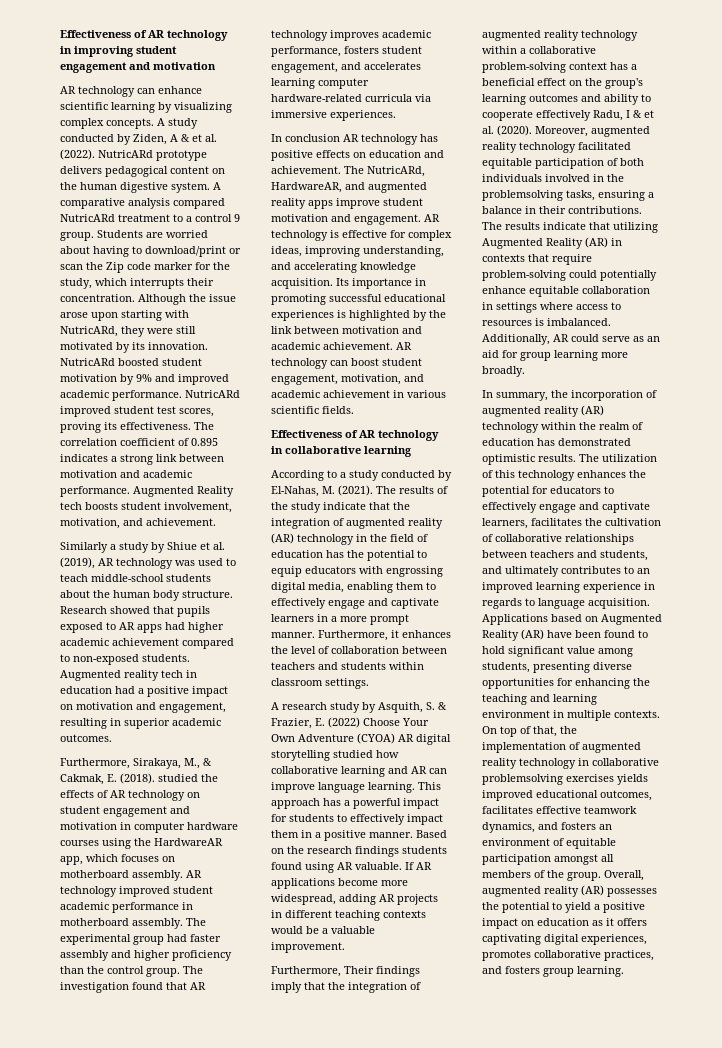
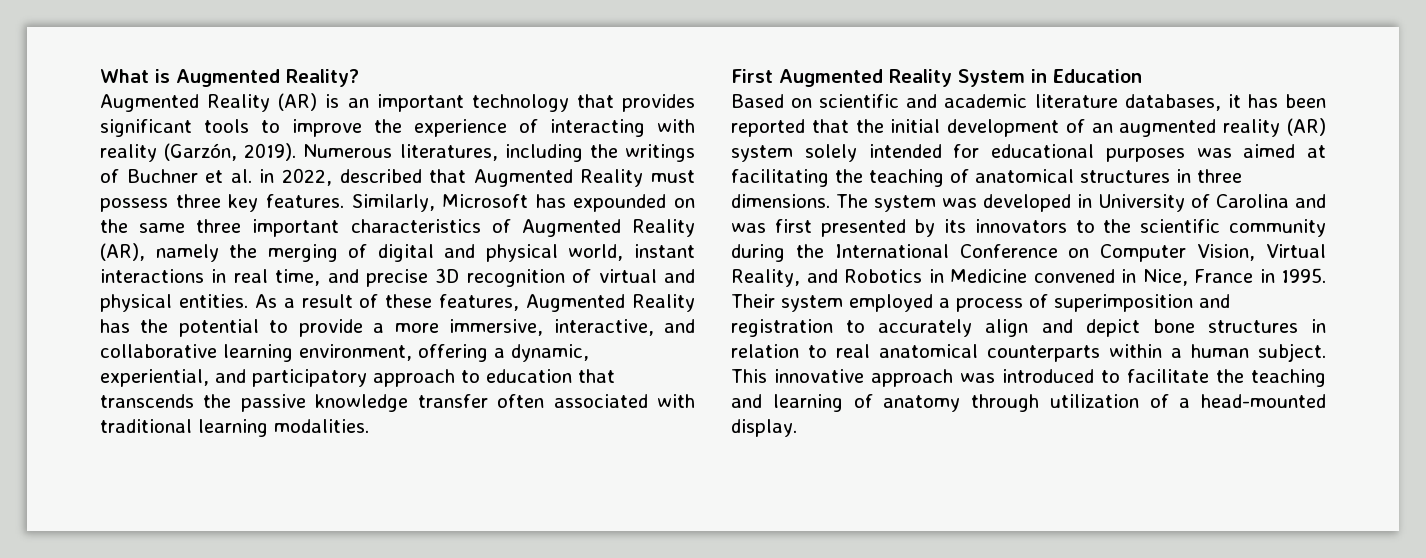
[60,30,228,41] [60,46,177,57] [60,62,216,73] [60,86,202,97] [60,102,232,113] [60,118,198,129] [60,134,217,145] [60,149,207,161] [60,166,225,177] [60,182,221,193] [60,198,225,209] [60,214,240,222] [60,230,208,241] [60,246,241,257] [60,262,230,273] [60,278,214,289] [60,294,236,305] [60,310,189,321] [60,326,196,337] [60,342,208,353] [60,358,202,366] [60,374,229,385] [60,390,240,401] [60,406,214,417] [60,422,214,433] [60,438,218,446] [60,454,224,465] [60,470,192,478] [60,486,234,497] [60,502,232,513] [60,518,216,529] [60,542,225,553] [60,557,236,569] [60,574,211,582] [60,590,233,601] [60,606,210,617] [60,622,224,633] [60,638,234,649] [60,654,190,665] [60,670,197,681] [60,686,228,697] [60,702,226,713] [60,718,221,729] [60,734,112,742] [60,758,212,769] [60,773,218,785] [60,790,200,801] [60,806,190,817] [60,822,238,833] [60,838,223,849] [60,854,175,865] [60,870,202,881] [60,886,213,897] [60,902,193,913] [60,918,206,929] [60,934,221,945] [60,950,232,961] [60,966,203,977] [60,982,206,993] [271,30,431,41] [271,46,422,57] [271,62,421,73] [271,78,369,89] [271,94,431,102] [271,110,396,121] [271,134,438,145] [271,150,444,161] [271,166,425,177] [271,182,427,193] [271,198,423,209] [271,214,440,225] [271,230,452,241] [271,246,444,257] [271,262,416,273] [271,278,426,289] [271,294,446,305] [271,310,446,321] [271,326,422,334] [271,342,412,350] [271,358,422,369] [271,374,424,385] [271,390,446,398] [271,406,354,414] [271,430,439,441] [271,446,412,457] [271,470,452,481] [271,485,448,497] [271,502,410,513] [271,518,443,529] [271,533,428,545] [271,550,427,561] [271,566,443,577] [271,582,436,593] [271,598,439,609] [271,614,409,625] [271,630,451,641] [271,646,447,654] [271,662,424,670] [271,678,369,689] [271,702,447,713] [271,717,429,729] [271,733,451,745] [271,750,399,761] [271,766,447,777] [271,782,441,793] [271,798,439,809] [271,814,443,825] [271,830,447,841] [271,846,447,857] [271,862,432,873] [271,878,408,889] [271,894,438,905] [271,910,426,921] [271,926,375,934] [271,942,345,953] [271,966,420,977] [271,982,421,993] [482,30,638,41] [482,46,596,54] [482,62,637,73] [482,78,643,89] [482,94,651,105] [482,110,654,121] [482,125,650,137] [482,142,631,153] [482,158,644,169] [482,174,624,182] [482,190,654,201] [482,206,642,214] [482,222,658,233] [482,237,622,249] [482,254,592,265] [482,270,657,281] [482,286,650,297] [482,302,621,313] [482,318,611,326] [482,334,660,345] [482,350,628,361] [482,366,525,377] [482,390,657,401] [482,405,604,417] [482,422,643,433] [482,438,631,446] [482,454,657,465] [482,470,646,481] [482,486,614,497] [482,502,650,513] [482,518,661,529] [482,534,634,545] [482,550,648,561] [482,566,650,577] [482,582,655,593] [482,598,650,609] [482,614,662,625] [482,629,648,641] [482,646,633,657] [482,662,632,673] [482,678,650,689] [482,694,597,705] [482,710,660,721] [482,726,577,737] [482,742,641,753] [482,758,659,769] [482,774,648,785] [482,790,652,801] [482,806,637,814] [482,822,612,833] [482,838,616,849] [482,854,614,865] [482,870,644,881] [482,885,657,897] [482,902,645,913] [482,918,647,929] [482,934,647,945] [482,950,654,961] [482,966,624,977] Effectiveness of AR technology in improving student engagement and motivation // AR technology can enhance scientific learning by visualizing complex concepts. A study conducted by Ziden, A & et al. (2022). NutricARd prototype delivers pedagogical content on the human digestive system. A comparative analysis compared NutricARd treatment to a control 9 group. Students are worried about having to download/print or scan the Zip code marker for the study, which interrupts their concentration. Although the issue arose upon starting with NutricARd, they were still motivated by its innovation. NutricARd boosted student motivation by 9% and improved academic performance. NutricARd improved student test scores, proving its effectiveness. The correlation coefficient of 0.895 indicates a strong link between motivation and academic performance. Augmented Reality tech boosts student involvement, motivation, and achievement. // Similarly a study by Shiue et al. (2019), AR technology was used to teach middle-school students about the human body structure. Research showed that pupils exposed to AR apps had higher academic achievement compared to non-exposed students. Augmented reality tech in education had a positive impact on motivation and engagement, resulting in superior academic outcomes. // Furthermore, Sirakaya, M., & Cakmak, E. (2018). studied the effects of AR technology on student engagement and motivation in computer hardware courses using the HardwareAR app, which focuses on motherboard assembly. AR technology improved student academic performance in motherboard assembly. The experimental group had faster assembly and higher proficiency than the control group. The investigation found that AR technology improves academic performance, fosters student engagement, and accelerates learning computer hardware-related curricula via immersive experiences. // In conclusion AR technology has positive effects on education and achievement. The NutricARd, HardwareAR, and augmented reality apps improve student motivation and engagement. AR technology is effective for complex ideas, improving understanding, and accelerating knowledge acquisition. Its importance in promoting successful educational experiences is highlighted by the link between motivation and academic achievement. AR technology can boost student engagement, motivation, and academic achievement in various scientific fields. // Effectiveness of AR technology in collaborative learning // According to a study conducted by El-Nahas, M. (2021). The results of the study indicate that the integration of augmented reality (AR) technology in the field of education has the potential to equip educators with engrossing digital media, enabling them to effectively engage and captivate learners in a more prompt manner. Furthermore, it enhances the level of collaboration between teachers and students within classroom settings. // A research study by Asquith, S. & Frazier, E. (2022) Choose Your Own Adventure (CYOA) AR digital storytelling studied how collaborative learning and AR can improve language learning. This approach has a powerful impact for students to effectively impact them in a positive manner. Based on the research findings students found using AR valuable. If AR applications become more widespread, adding AR projects in different teaching contexts would be a valuable improvement. // Furthermore, Their findings imply that the integration of augmented reality technology within a collaborative problem-solving context has a beneficial effect on the group's learning outcomes and ability to cooperate effectively Radu, I & et al. (2020). Moreover, augmented reality technology facilitated equitable participation of both individuals involved in the problemsolving tasks, ensuring a balance in their contributions. The results indicate that utilizing Augmented Reality (AR) in contexts that require problem-solving could potentially enhance equitable collaboration in settings where access to resources is imbalanced. Additionally, AR could serve as an aid for group learning more broadly. // In summary, the incorporation of augmented reality (AR) technology within the realm of education has demonstrated optimistic results. The utilization of this technology enhances the potential for educators to effectively engage and captivate learners, facilitates the cultivation of collaborative relationships between teachers and students, and ultimately contributes to an improved learning experience in regards to language acquisition. Applications based on Augmented Reality (AR) have been found to hold significant value among students, presenting diverse opportunities for enhancing the teaching and learning environment in multiple contexts. On top of that, the implementation of augmented reality technology in collaborative problemsolving exercises yields improved educational outcomes, facilitates effective teamwork dynamics, and fosters an environment of equitable participation amongst all members of the group. Overall, augmented reality (AR) possesses the potential to yield a positive impact on education as it offers captivating digital experiences, promotes collaborative practices, and fosters group learning. -> [100,69,359,87] [100,93,695,112] [100,119,695,137] [100,143,695,162] [100,168,696,187] [100,194,695,212] [100,219,695,237] [100,243,695,262] [100,268,695,287] [100,294,696,312] [100,319,696,337] [100,344,589,362] [100,369,615,387] [100,394,696,412] [100,419,369,437] [731,69,1142,87] [731,94,1326,111] [731,118,1326,137] [731,144,1326,162] [731,169,1242,187] [731,194,1326,212] [731,219,1326,237] [731,244,1326,262] [731,268,1326,287] [731,294,1230,312] [731,319,1326,337] [731,343,1326,362] [731,369,1326,387] [731,394,1326,412] [731,419,797,437] What is Augmented Reality? // Augmented Reality (AR) is an important technology that provides significant tools to improve the experience of interacting with reality (Garzón, 2019). Numerous literatures, including the writings of Buchner et al. in 2022, described that Augmented Reality must possess three key features. Similarly, Microsoft has expounded on the same three important characteristics of Augmented Reality (AR), namely the merging of digital and physical world, instant interactions in real time, and precise 3D recognition of virtual and physical entities. As a result of these features, Augmented Reality has the potential to provide a more immersive, interactive, and collaborative learning environment, offering a dynamic, experiential, and participatory approach to education that transcends the passive knowledge transfer often associated with traditional learning modalities. // First Augmented Reality System in Education // Based on scientific and academic literature databases, it has been reported that the initial development of an augmented reality (AR) system solely intended for educational purposes was aimed at facilitating the teaching of anatomical structures in three dimensions. The system was developed in University of Carolina and was first presented by its innovators to the scientific community during the International Conference on Computer Vision, Virtual Reality, and Robotics in Medicine convened in Nice, France in 1995. Their system employed a process of superimposition and registration to accurately align and depict bone structures in relation to real anatomical counterparts within a human subject. This innovative approach was introduced to facilitate the teaching and learning of anatomy through utilization of a head-mounted display.

